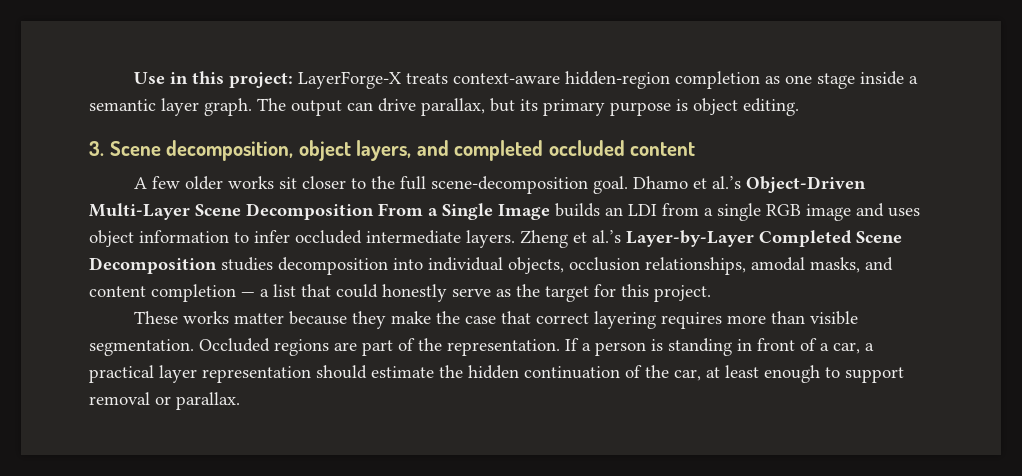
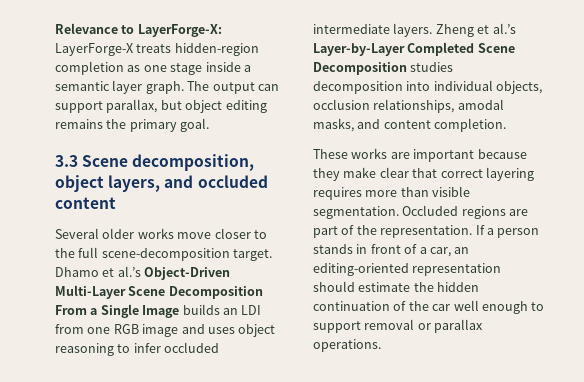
[133,71,293,88] Use in this project: -> [55,23,222,37] Relevance to LayerForge-X:
[452,73,560,84] context-aware -> (172, 48) none
[378,98,416,112] drive -> [55,101,103,113] support
[520,98,799,116] [89,141,104,156] its primary purpose is object editing. // 3. -> [185,100,267,113] [55,118,210,132] [55,155,78,167] object editing remains the primary goal. // 3.3
[454,140,544,161] completed -> (194, 181) none
[133,176,180,189] A few -> [55,228,99,239] Several
[278,177,297,189] sit -> [177,232,212,239] move
[592,176,628,194] goal. -> [233,249,273,261] target.
[704,203,761,221] a single -> [87,327,111,334] one
[139,230,229,243] information -> [55,343,114,356] reasoning
[151,284,711,302] completion — a list that could honestly serve as the target for this project. -> [434,118,507,132] completion.
[233,313,284,324] matter -> [390,149,475,162] are important
[435,311,496,324] the case -> [379,167,409,178] clear
[651,338,732,356] is standing -> [313,244,353,254] stands
[865,343,874,351] [89,365,197,383] a practical layer -> [454,247,470,254] [313,263,409,276] an editing-oriented
[674,365,759,381] car, at least -> [432,300,479,311] car well
[176,392,240,410] parallax. -> [434,319,484,333] [313,339,381,352] parallax operations.

